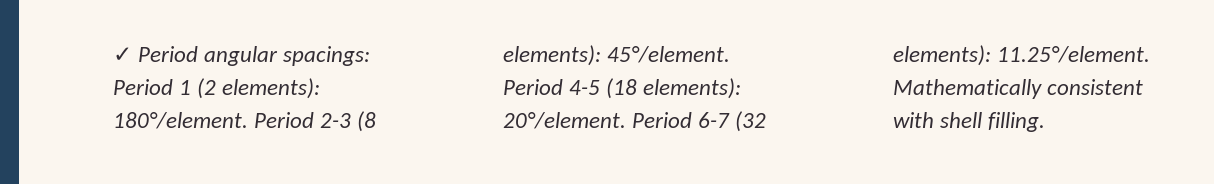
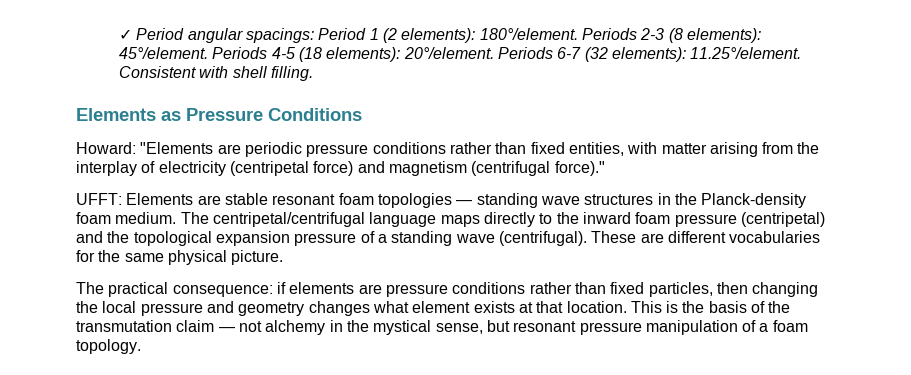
[253,112,314,128] Period -> [581,28,637,40] Periods
[502,79,563,95] Period -> [212,47,268,59] Periods
[631,112,692,128] Period -> [498,47,554,59] Periods
[892,79,1143,99] Mathematically consistent -> [119,66,197,78] Consistent
(1045, 122) none -> [76,108,362,121] [76,142,820,157] [76,161,605,176] [76,193,807,208] [76,212,825,227] [76,231,821,246] [76,250,284,265] [76,282,819,297] [76,301,791,316] [76,320,808,335] [76,339,141,354] // Elements as Pressure Conditions // Howard: "Elements are periodic pressure conditions rather than fixed entities, with matter arising from the interplay of electricity (centripetal force) and magnetism (centrifugal force)." // UFFT: Elements are stable resonant foam topologies — standing wave structures in the Planck-density foam medium. The centripetal/centrifugal language maps directly to the inward foam pressure (centripetal) and the topological expansion pressure of a standing wave (centrifugal). These are different vocabularies for the same physical picture. // The practical consequence: if elements are pressure conditions rather than fixed particles, then changing the local pressure and geometry changes what element exists at that location. This is the basis of the transmutation claim — not alchemy in the mystical sense, but resonant pressure manipulation of a foam topology.

